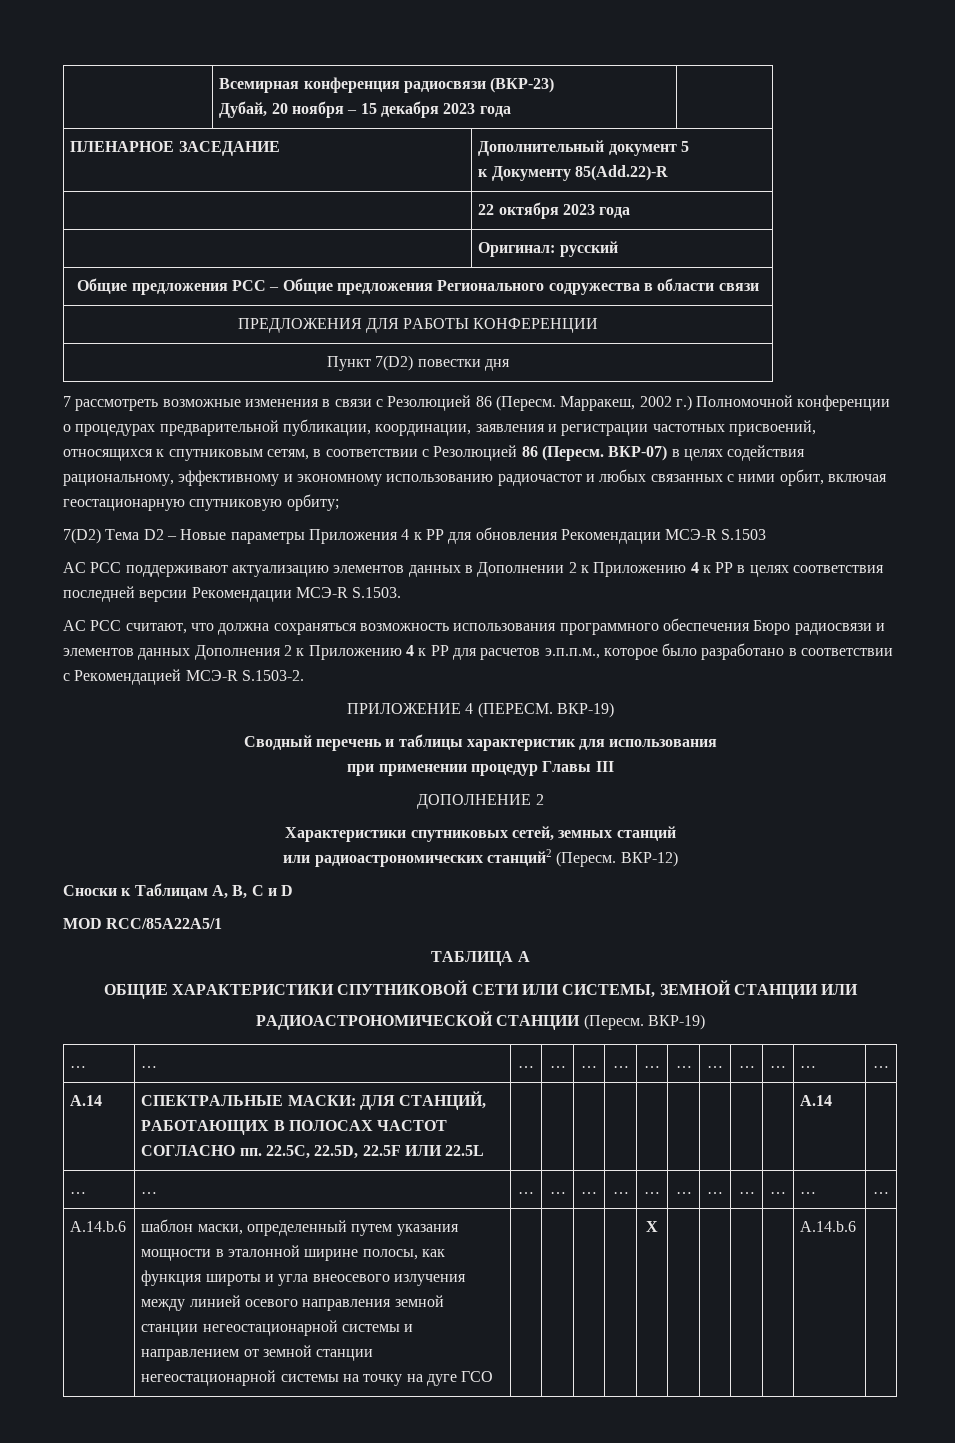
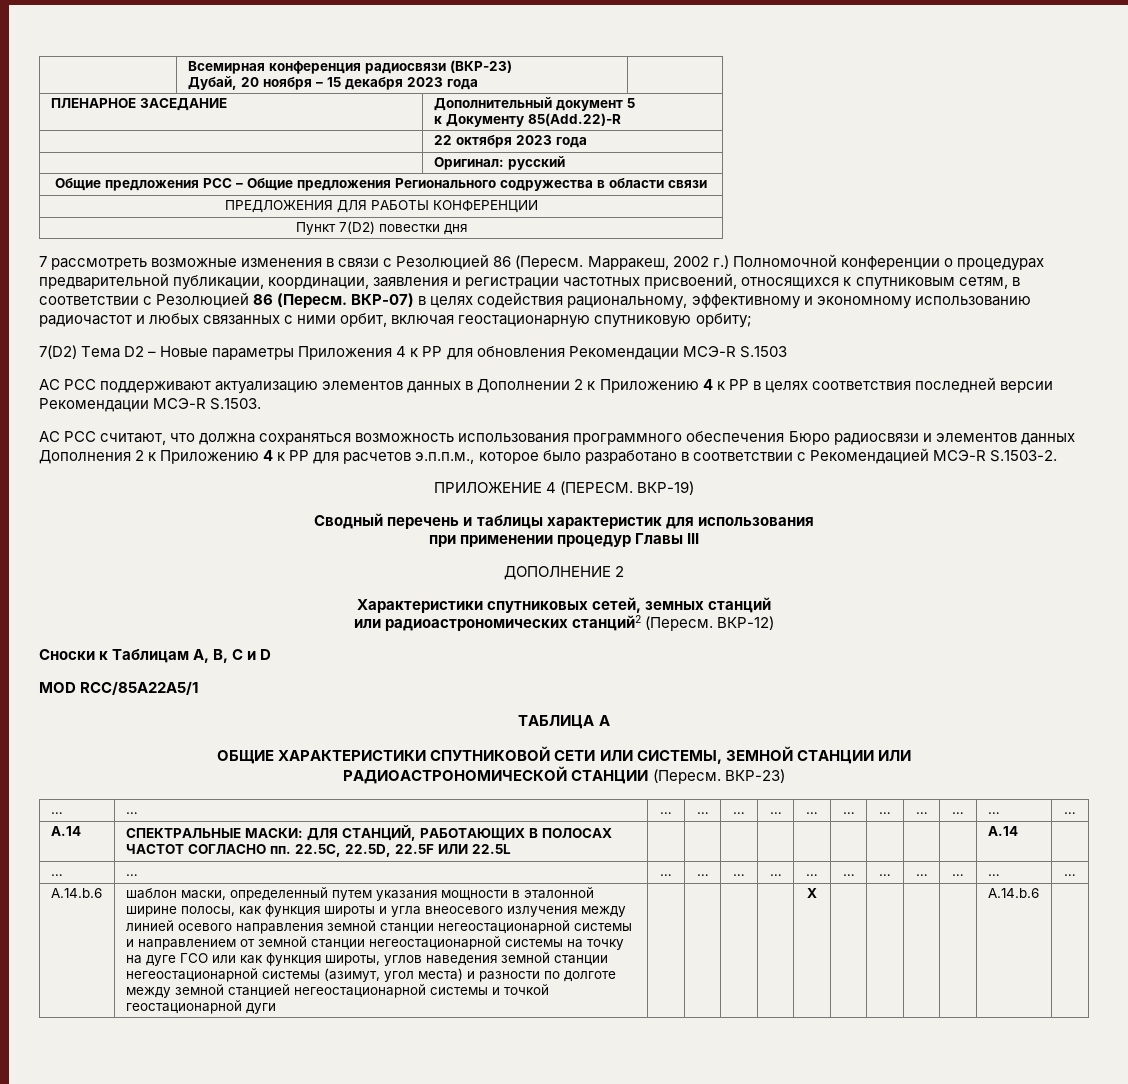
[647,1014,705,1030] ВКР-19) -> [724,769,785,783] ВКР-23)
(494, 1376) none -> [211,952,608,966] [125,968,616,982] [125,984,549,998] [125,1000,276,1014] или как функция широты, углов наведения земной станции негеостационарной системы (азимут, угол места) и разности по долготе между земной станцией негеостационарной системы и точкой геостационарной дуги

